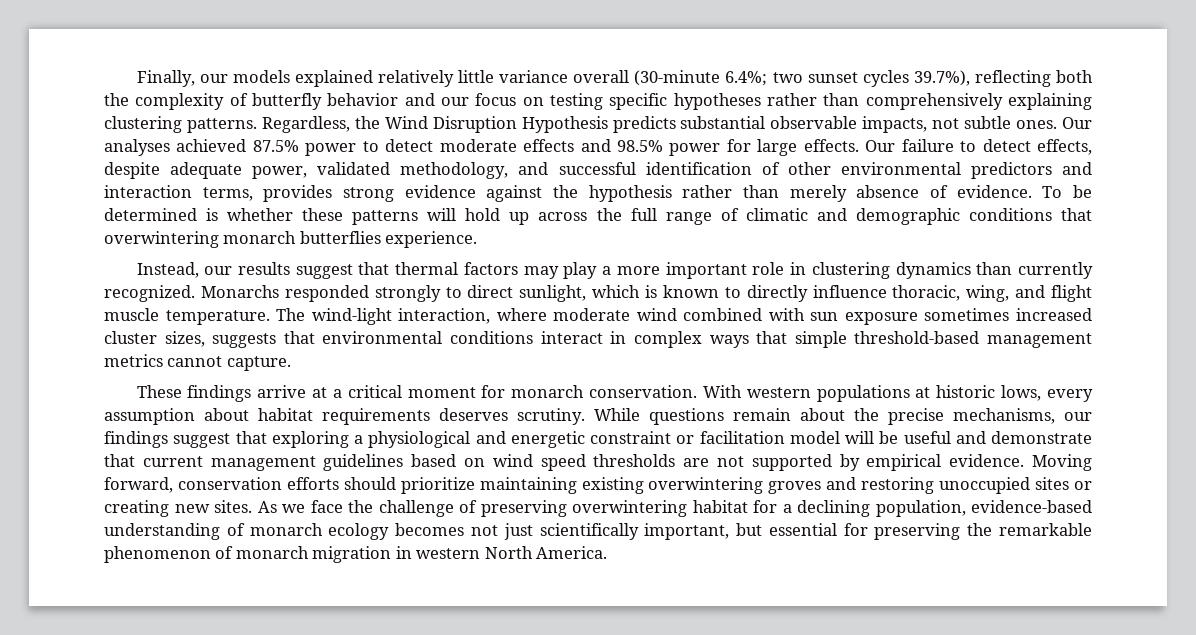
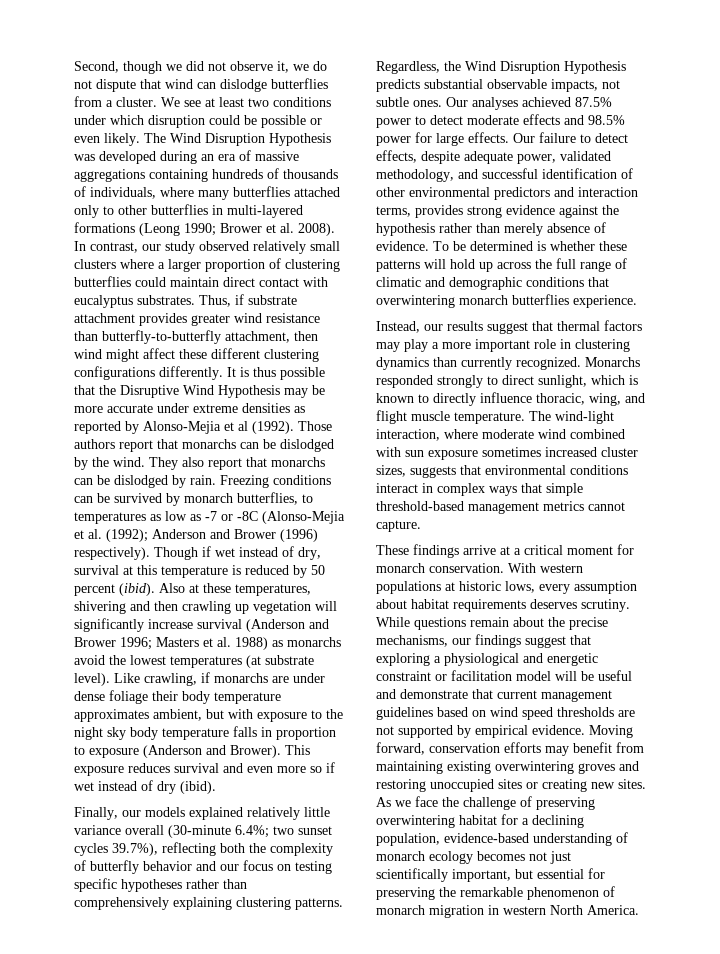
(136, 78) none -> [74,61,327,74] [74,78,328,92] [74,96,331,107] [74,115,322,128] [74,133,331,146] [74,150,299,164] [74,168,338,182] [74,186,340,200] [74,204,303,218] [74,222,335,236] [74,241,340,254] [74,258,340,272] [74,276,328,287] [74,294,297,308] [74,313,320,326] [74,330,318,344] [74,348,319,362] [74,366,325,380] [74,385,325,398] [74,403,305,413] [74,421,332,434] [74,439,334,452] [74,457,325,470] [74,475,331,488] [74,492,313,506] [74,511,345,524] [74,529,318,542] [74,546,321,560] [74,565,325,578] [74,583,311,596] [74,601,337,614] [74,618,329,632] [74,637,341,650] [74,655,314,668] [74,672,325,686] [74,690,281,704] [74,709,343,722] [74,726,336,740] [74,745,310,758] [74,762,335,776] [74,780,216,794] Second, though we did not observe it, we do not dispute that wind can dislodge butterflies from a cluster. We see at least two conditions under which disruption could be possible or even likely. The Wind Disruption Hypothesis was developed during an era of massive aggregations containing hundreds of thousands of individuals, where many butterflies attached only to other butterflies in multi-layered formations (Leong 1990; Brower et al. 2008). In contrast, our study observed relatively small clusters where a larger proportion of clustering butterflies could maintain direct contact with eucalyptus substrates. Thus, if substrate attachment provides greater wind resistance than butterfly-to-butterfly attachment, then wind might affect these different clustering configurations differently. It is thus possible that the Disruptive Wind Hypothesis may be more accurate under extreme densities as reported by Alonso-Mejia et al (1992). Those authors report that monarchs can be dislodged by the wind. They also report that monarchs can be dislodged by rain. Freezing conditions can be survived by monarch butterflies, to temperatures as low as -7 or -8C (Alonso-Mejia et al. (1992); Anderson and Brower (1996) respectively). Though if wet instead of dry, survival at this temperature is reduced by 50 percent (ibid). Also at these temperatures, shivering and then crawling up vegetation will significantly increase survival (Anderson and Brower 1996; Masters et al. 1988) as monarchs avoid the lowest temperatures (at substrate level). Like crawling, if monarchs are under dense foliage their body temperature approximates ambient, but with exposure to the night sky body temperature falls in proportion to exposure (Anderson and Brower). This exposure reduces survival and even more so if wet instead of dry (ibid). //
[343,477,475,494] should prioritize -> [545,742,644,756] may benefit from

